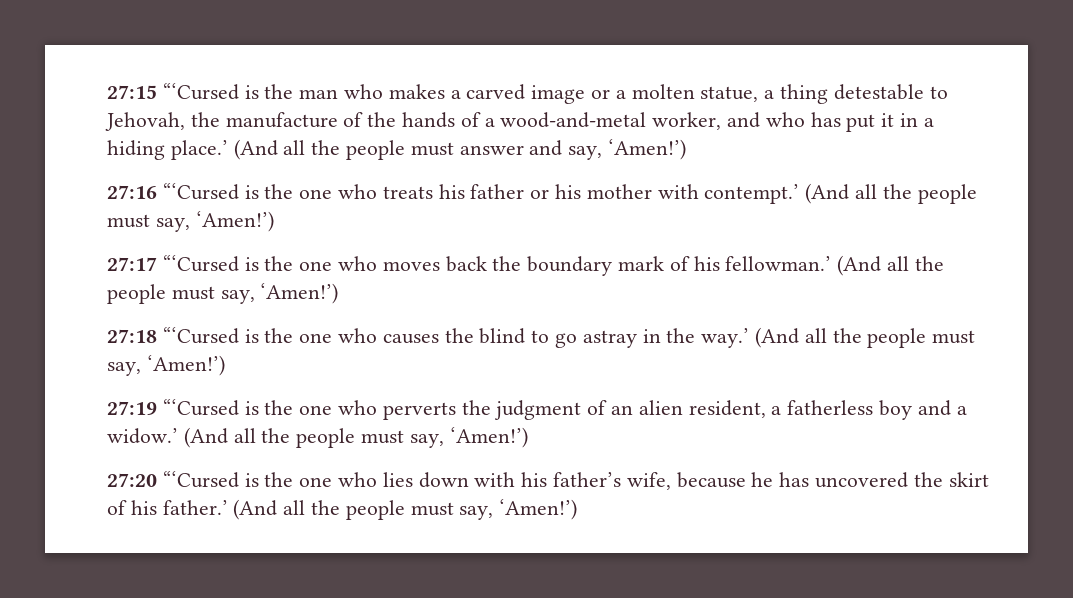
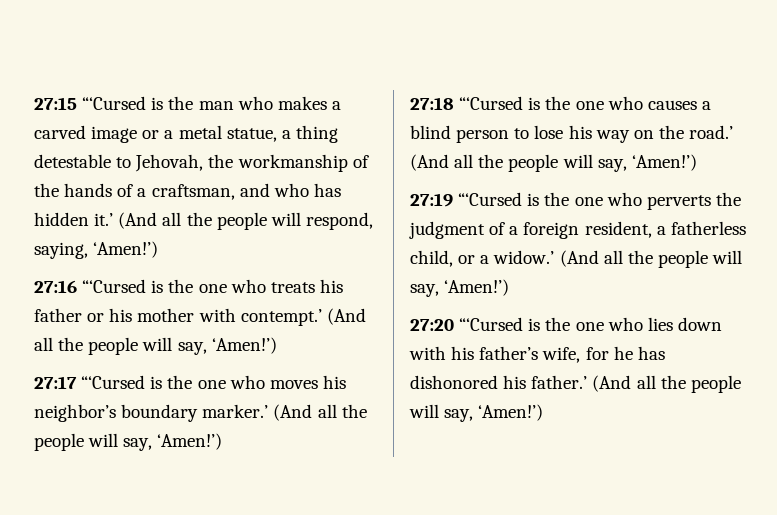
[631,84,695,99] molten -> [178,125,222,139] metal
[225,112,338,128] manufacture -> [237,154,348,172] workmanship
[500,112,722,130] wood-and-metal worker, -> [151,184,235,200] craftsman,
[846,113,934,132] [107,139,603,160] put it in a hiding place.’ (And all the people must answer and say, -> [34,212,373,230] [34,242,88,259] hidden it.’ (And all the people will respond, saying,
[107,214,150,228] must -> [142,337,173,351] will
[445,255,944,276] [107,284,215,304] back the boundary mark of his fellowman.’ (And all the people must -> [322,375,346,389] [34,404,367,422] [34,433,119,451] his neighbor’s boundary marker.’ (And all the people will
[444,327,976,348] the blind to go astray in the way.’ (And all the people must -> [701,101,711,110] [410,125,734,143] [410,154,593,172] a blind person to lose his way on the road.’ (And all the people will
[611,400,683,415] an alien -> [509,222,580,239] a foreign
[879,400,951,420] boy and -> [410,250,476,267] child, or
[361,430,405,444] must -> [712,250,743,264] will
[676,472,746,488] because -> [585,347,609,360] for
[815,472,989,488] [107,500,127,515] uncovered the skirt of -> [410,375,498,389] dishonored
[410,502,454,516] must -> [409,404,439,418] will

